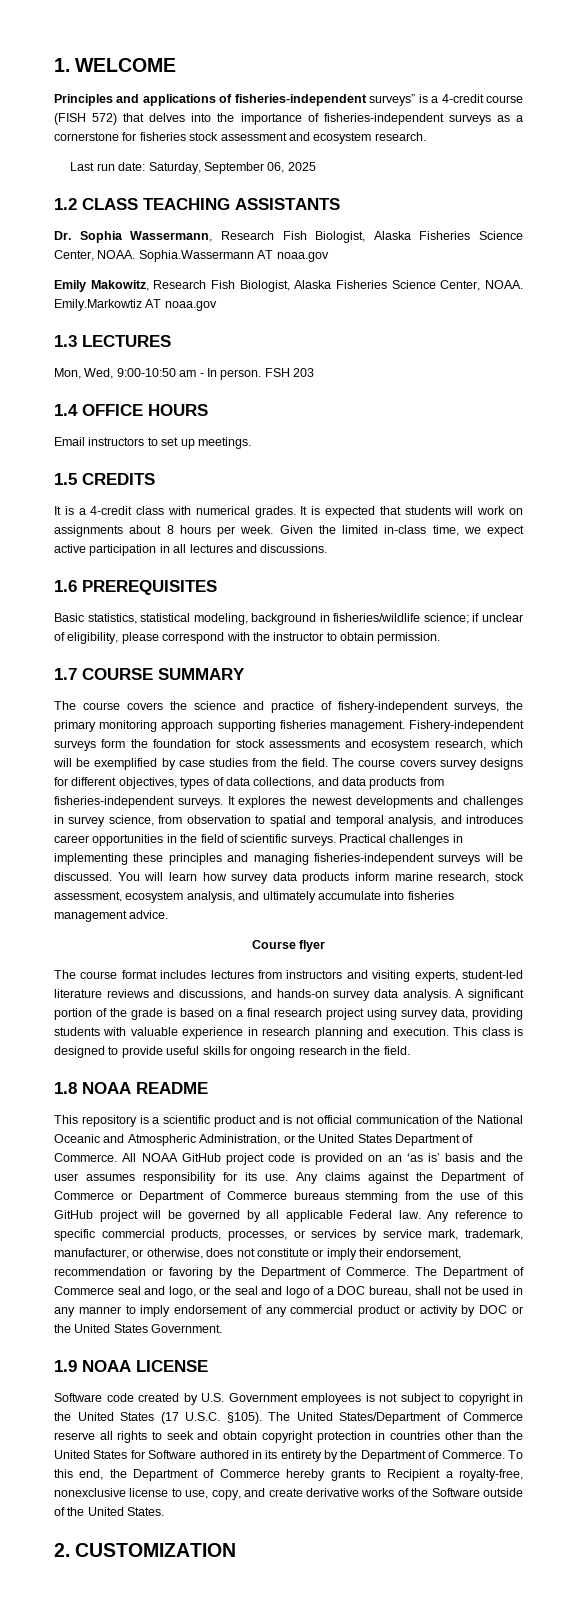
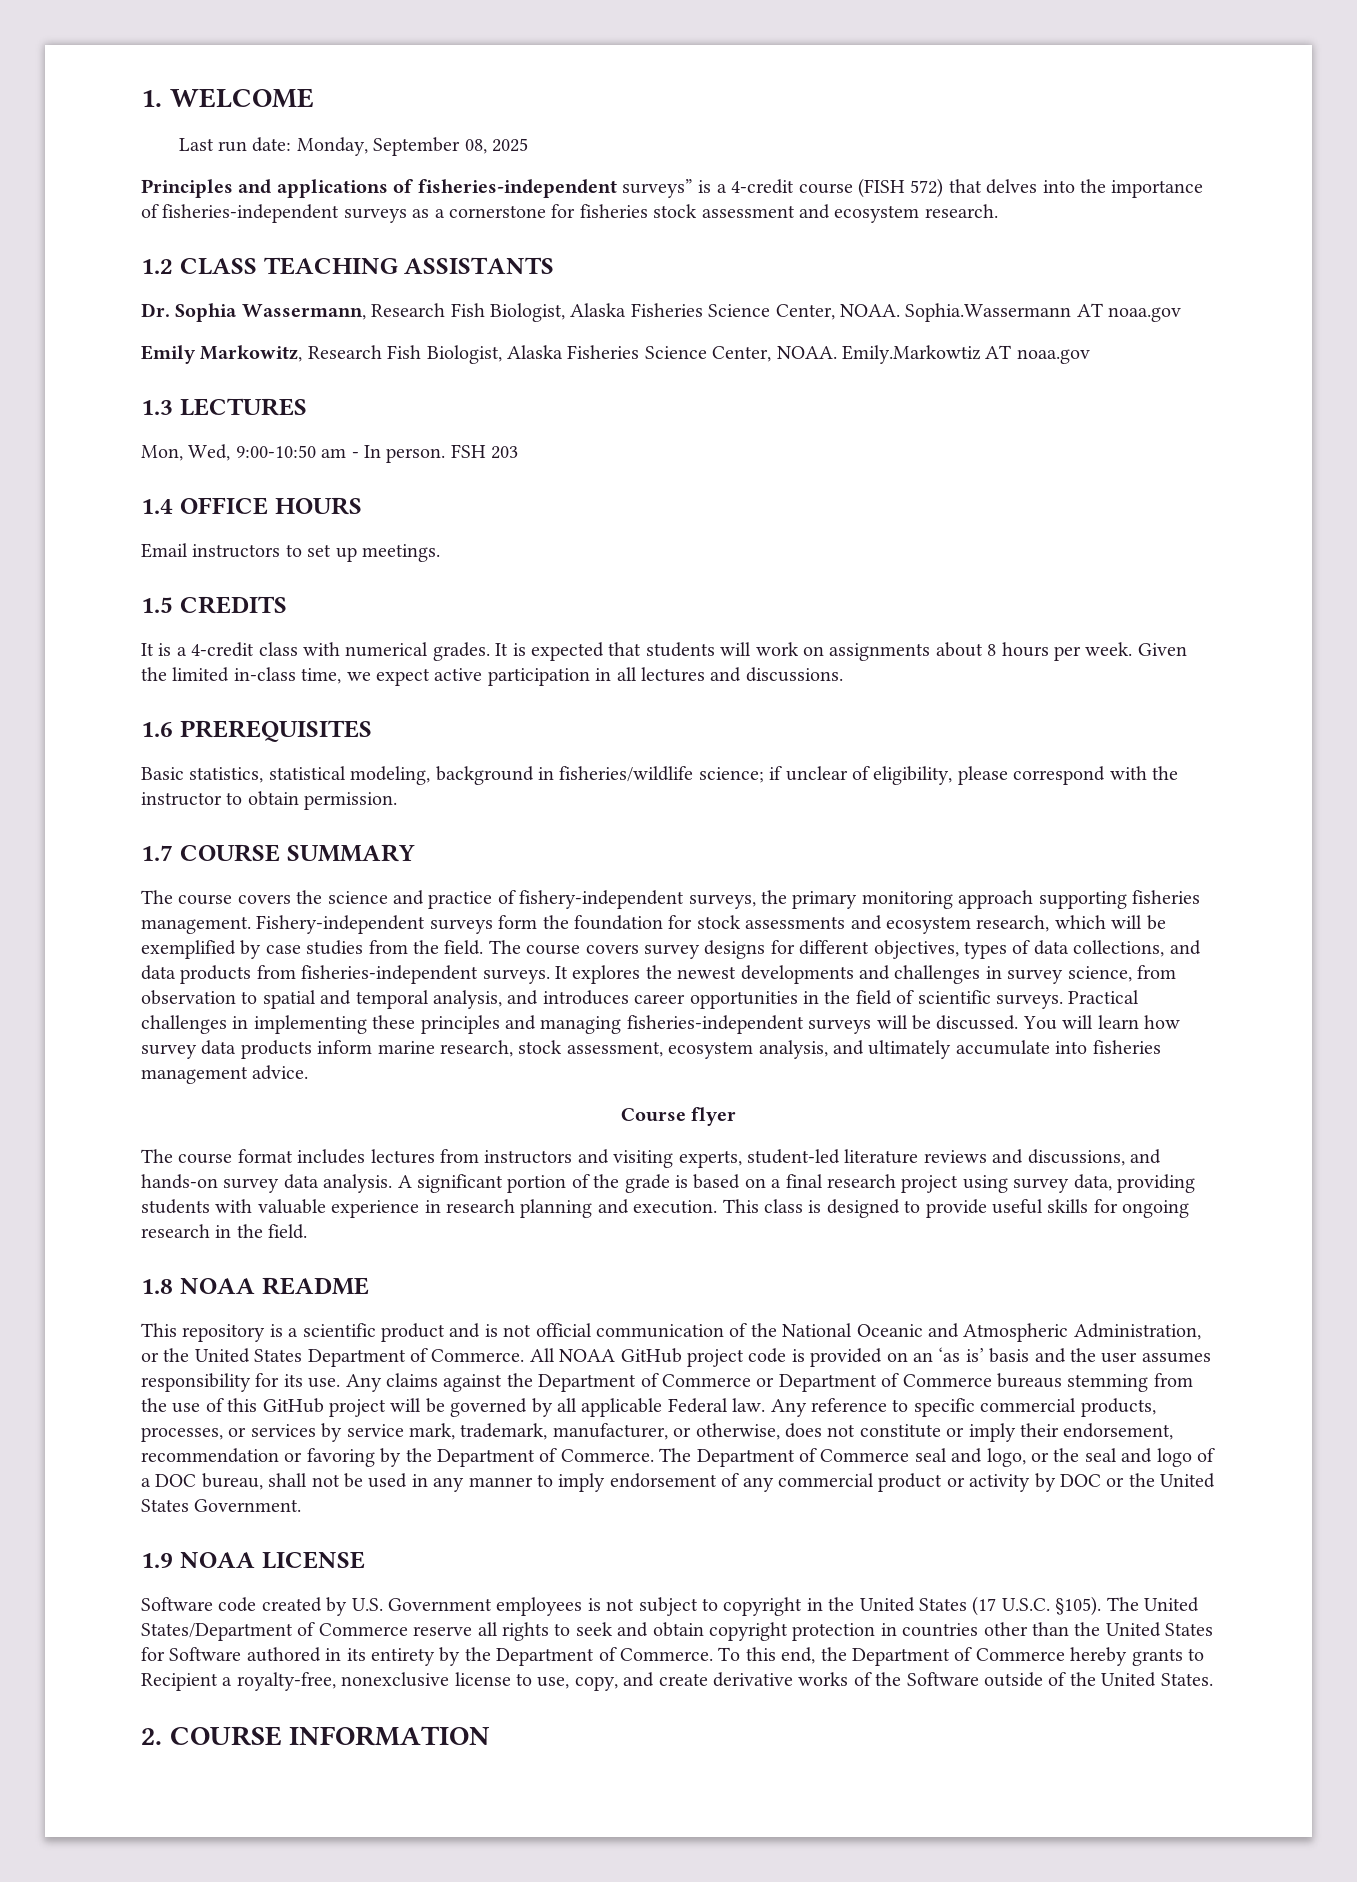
(177, 65) none -> [178,137,529,156] // Last run date: Monday, September 08, 2025
[70,162,316,174] // Last run date: Saturday, September 06, 2025 -> (998, 211) none
[90,280,149,291] Makowitz, -> [200,345,303,362] Markowitz,
[75,1543,237,1557] CUSTOMIZATION -> [169,1726,491,1746] COURSE INFORMATION

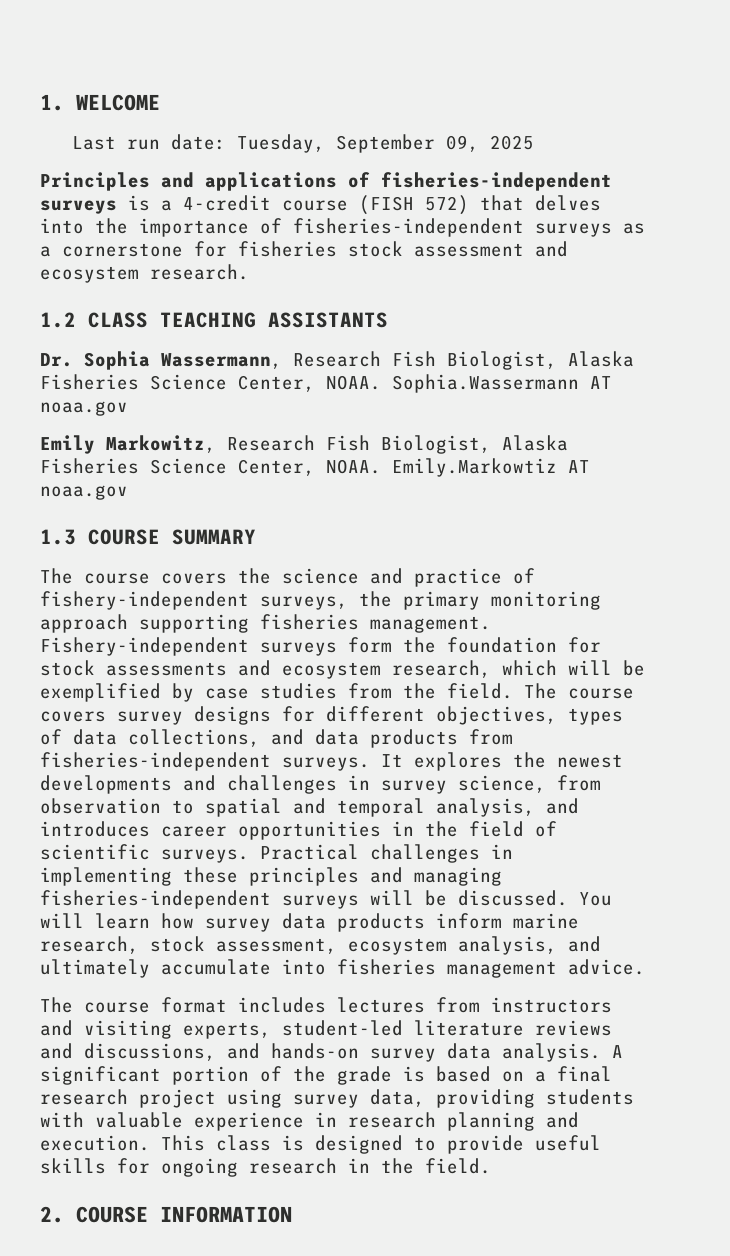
[296,137,487,156] Monday, September 08, -> [236,134,479,153] Tuesday, September 09,
[622,179,693,198] surveys” -> [40,200,117,214] surveys
[179,398,307,416] [141,444,519,463] [141,497,362,515] [141,543,440,562] [141,596,287,614] [141,642,1187,661] [141,667,843,686] [141,720,372,742] [141,766,1178,785] [141,791,398,810] [141,845,173,861] LECTURES // Mon, Wed, 9:00-10:50 am - In person. FSH 203 // 1.4 OFFICE HOURS // Email instructors to set up meetings. // 1.5 CREDITS // It is a 4-credit class with numerical grades. It is expected that students will work on assignments about 8 hours per week. Given the limited in-class time, we expect active participation in all lectures and discussions. // 1.6 PREREQUISITES // Basic statistics, statistical modeling, background in fisheries/wildlife science; if unclear of eligibility, please correspond with the instructor to obtain permission. // 1.7 -> (76, 537) none
[620,1107,737,1126] // Course flyer -> (645, 967) none
[141,1277,369,1295] [141,1323,1201,1342] [141,1347,1211,1367] [141,1373,1193,1392] [141,1398,1156,1417] [141,1423,1174,1442] [141,1448,1215,1467] [141,1473,1216,1492] [141,1499,302,1512] [141,1551,365,1569] [141,1596,1199,1616] [141,1622,1214,1641] [141,1647,1204,1666] [141,1672,1213,1691] // 1.8 NOAA README // This repository is a scientific product and is not official communication of the National Oceanic and Atmospheric Administration, or the United States Department of Commerce. All NOAA GitHub project code is provided on an ‘as is’ basis and the user assumes responsibility for its use. Any claims against the Department of Commerce or Department of Commerce bureaus stemming from the use of this GitHub project will be governed by all applicable Federal law. Any reference to specific commercial products, processes, or services by service mark, trademark, manufacturer, or otherwise, does not constitute or imply their endorsement, recommendation or favoring by the Department of Commerce. The Department of Commerce seal and logo, or the seal and logo of a DOC bureau, shall not be used in any manner to imply endorsement of any commercial product or activity by DOC or the United States Government. // 1.9 NOAA LICENSE // Software code created by U.S. Government employees is not subject to copyright in the United States (17 U.S.C. §105). The United States/Department of Commerce reserve all rights to seek and obtain copyright protection in countries other than the United States for Software authored in its entirety by the Department of Commerce. To this end, the Department of Commerce hereby grants to Recipient a royalty-free, nonexclusive license to use, copy, and create derivative works of the Software outside of the United States. -> (491, 1166) none

